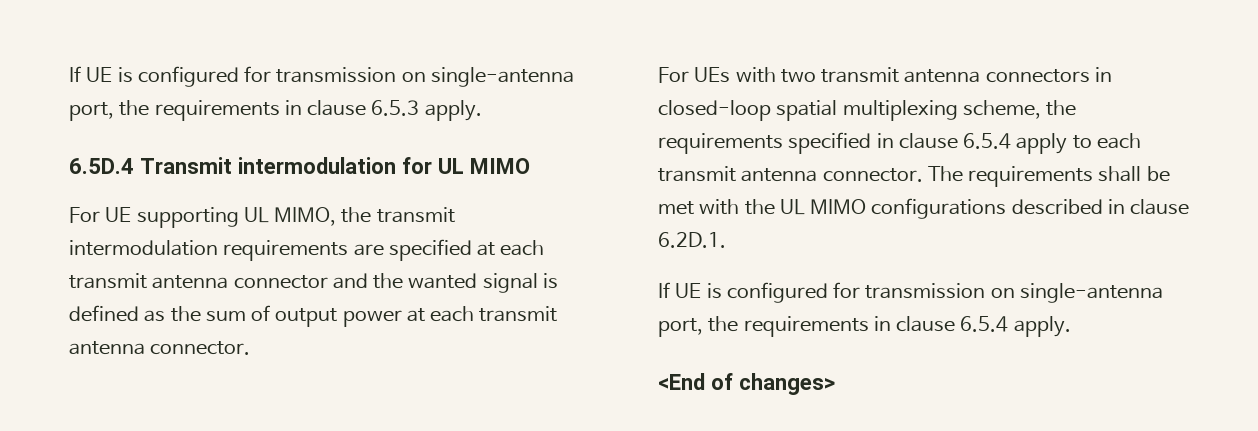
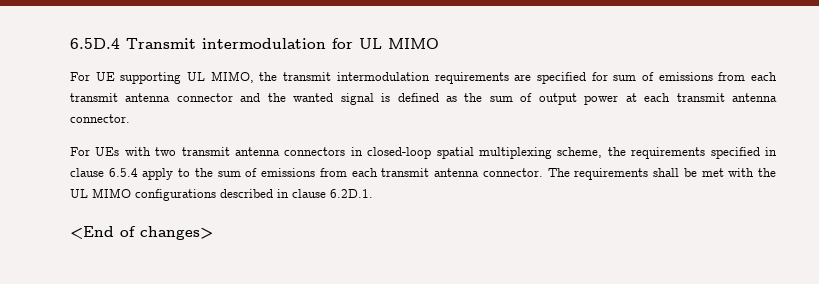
[69,66,574,87] [69,100,482,121] If UE is configured for transmission on single-antenna port, the requirements in clause 6.5.3 apply. // -> (70, 43) none
[477,242,496,256] at -> [591,72,746,81] for sum of emissions from
(1092, 142) none -> [194,168,347,177] the sum of emissions from
[658,282,1163,303] [658,316,1071,337] // If UE is configured for transmission on single-antenna port, the requirements in clause 6.5.4 apply. -> (373, 193) none

